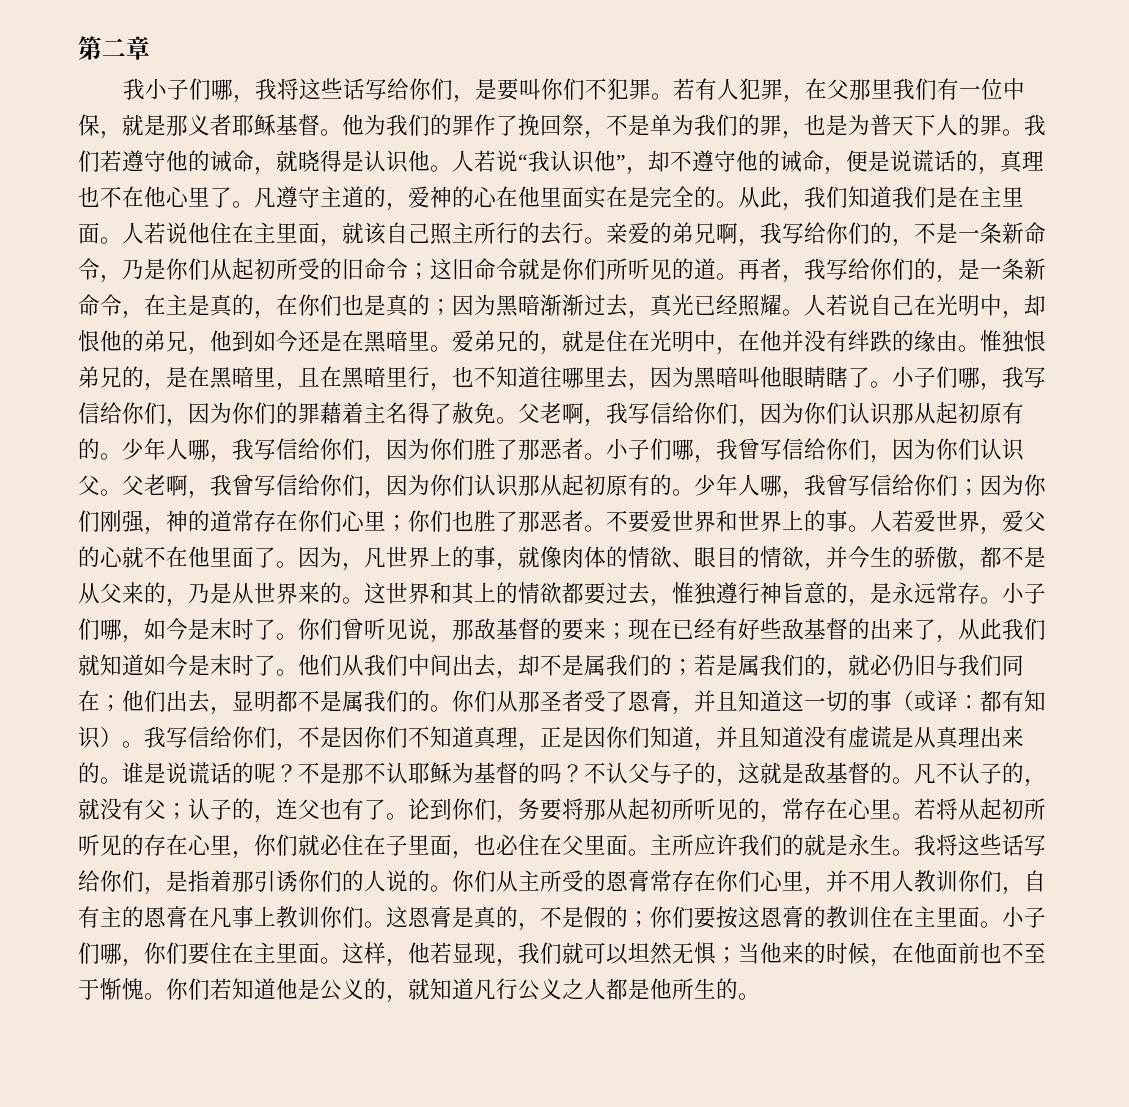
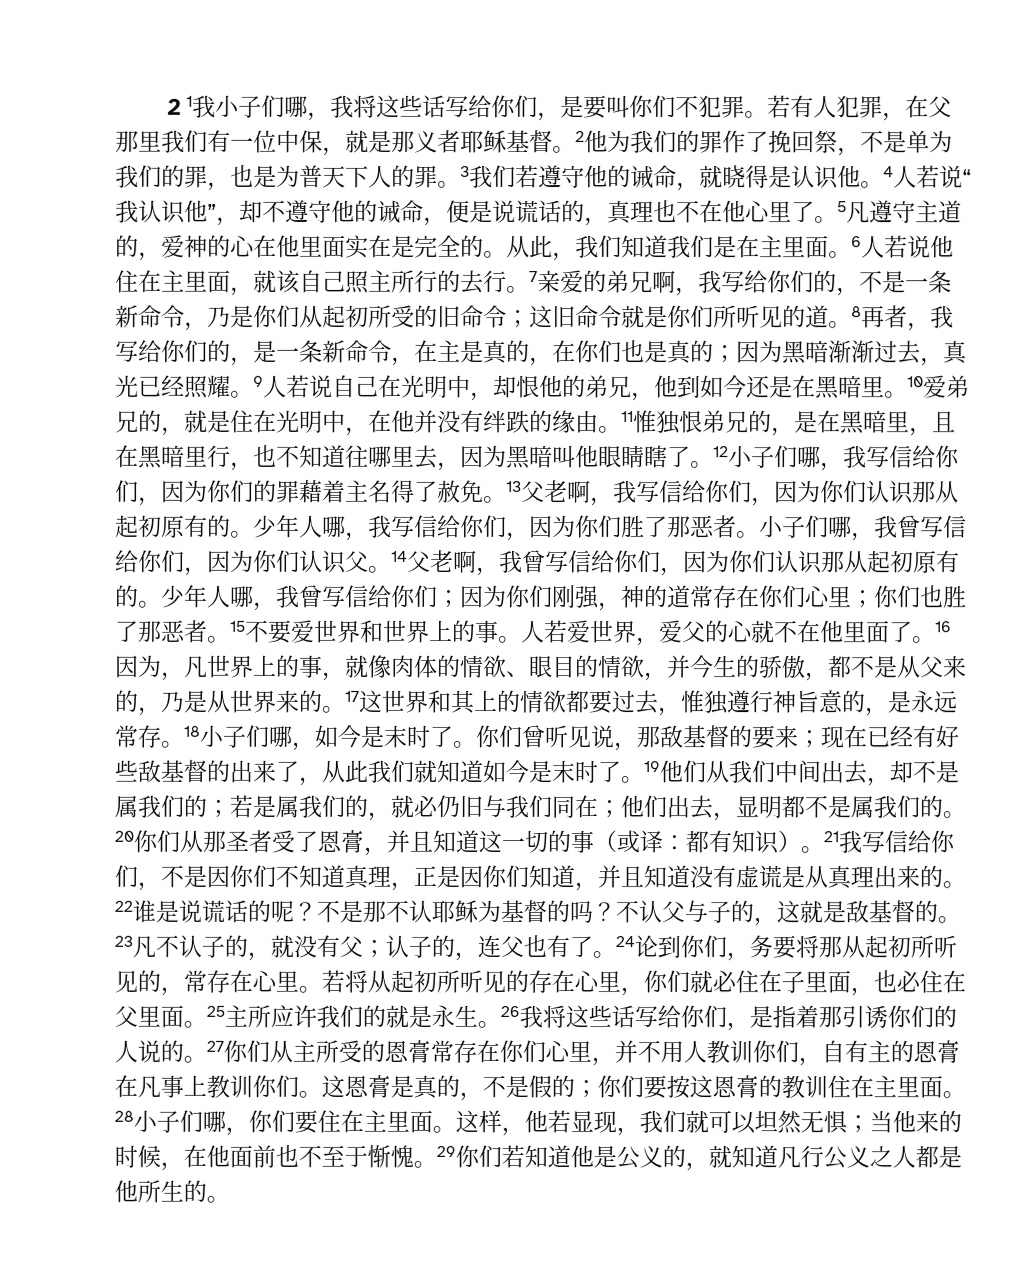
[78,36,150,60] 第二章 // -> [166,95,194,115] 2 1
(342, 132) none -> [575,131,585,143] 2
(1024, 132) none -> [460,165,470,177] 3
(452, 168) none -> [883,166,894,178] 4
(254, 204) none -> [837,201,847,213] 5
(122, 240) none -> [851,236,862,248] 6
(606, 240) none -> [529,271,538,283] 7
(738, 276) none -> [851,306,862,318] 8
(804, 312) none -> [253,375,264,387] 9
(452, 348) none -> [907,376,924,388] 10
(980, 348) none -> [621,411,634,423] 11
(892, 384) none -> [713,446,729,458] 12
(518, 420) none -> [506,480,522,493] 13
(122, 492) none -> [391,550,408,562] 14
(606, 528) none -> [230,620,246,632] 15
(298, 564) none -> [935,621,952,633] 16
(364, 600) none -> [344,690,359,702] 17
(1002, 600) none -> [183,725,200,737] 18
(298, 672) none -> [643,761,660,773] 19
(452, 708) none -> [114,830,134,842] 20
(144, 744) none -> [823,831,839,843] 21
(122, 780) none -> [114,900,133,912] 22
(914, 780) none -> [114,935,133,947] 23
(408, 816) none -> [615,936,635,948] 24
(650, 852) none -> [206,1005,225,1017] 25
(914, 852) none -> [500,1005,520,1018] 26
(452, 888) none -> [206,1040,224,1052] 27
(1002, 924) none -> [114,1110,134,1122] 28
(166, 996) none -> [436,1145,456,1157] 29

